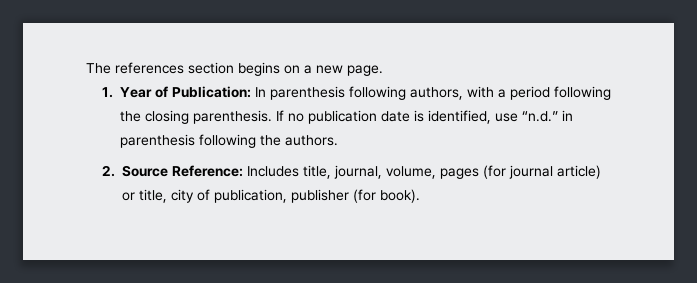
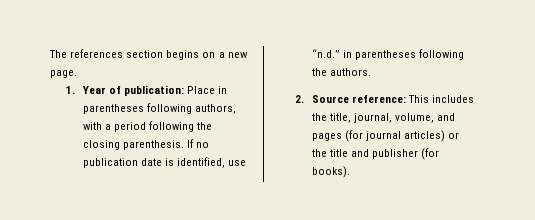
[171,86,345,100] Publication: In parenthesis -> [124,85,228,96] [82,104,144,114] publication: Place in parentheses
[119,134,195,148] parenthesis -> [355,50,417,60] parentheses
[171,165,299,177] Reference: Includes -> [352,95,475,103] [311,113,327,121] reference: This includes the
(436, 172) none -> [437,113,456,121] and
[556,165,601,179] [121,189,287,203] article) or title, city of publication, -> [404,130,460,142] [311,149,370,157] articles) or the title and
[379,189,420,203] book). -> [311,166,350,178] books).

